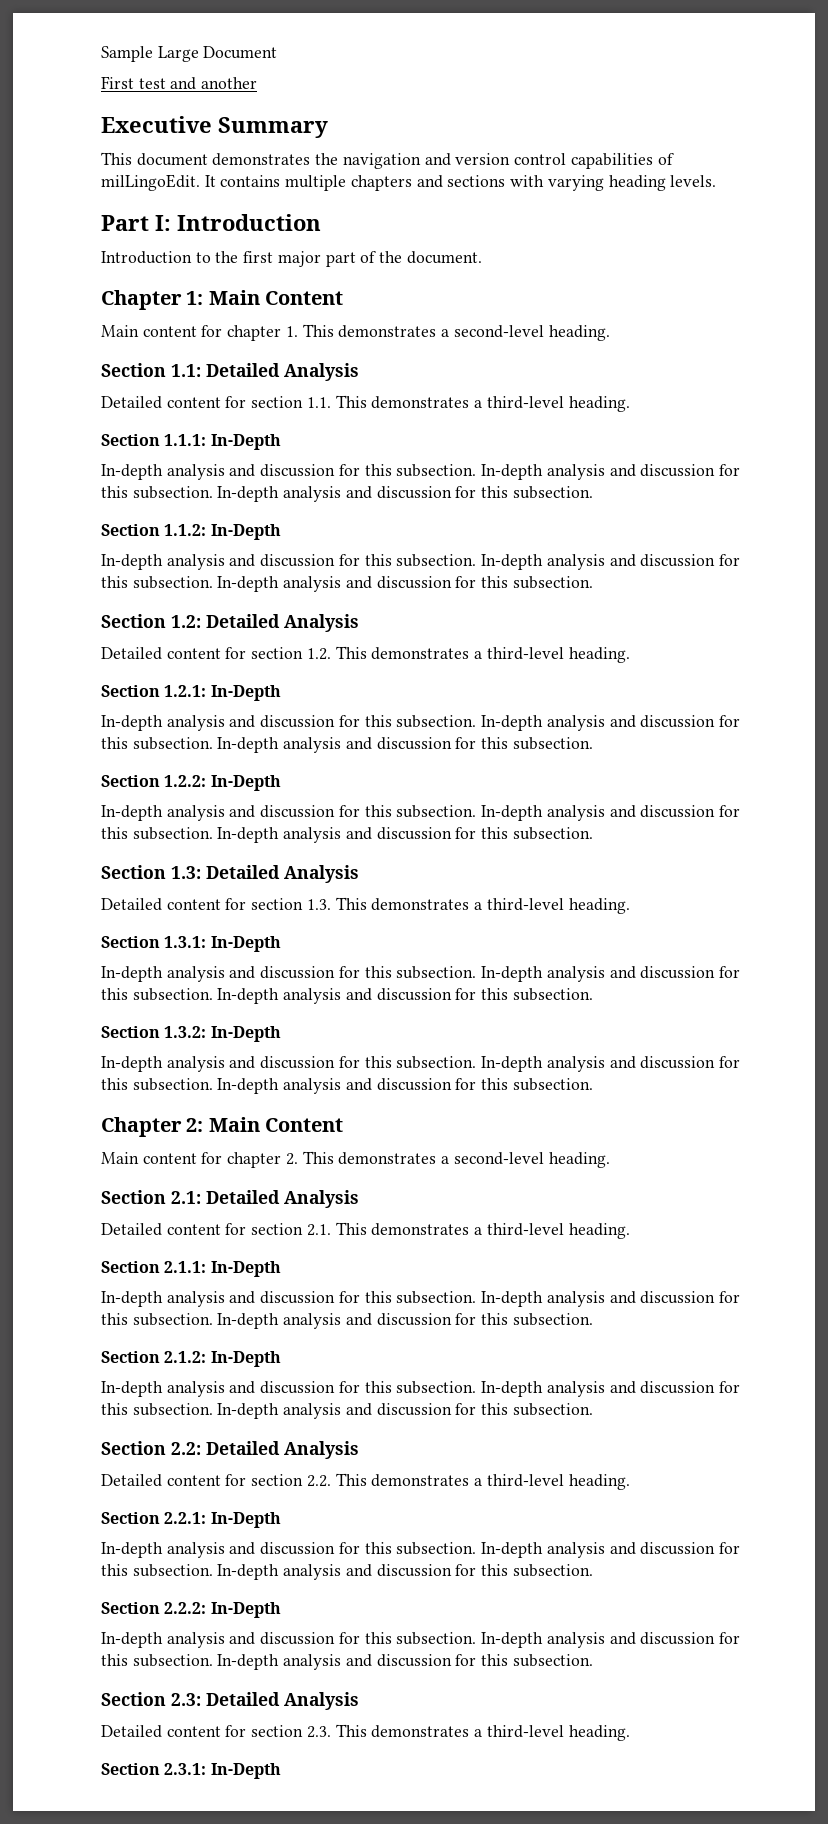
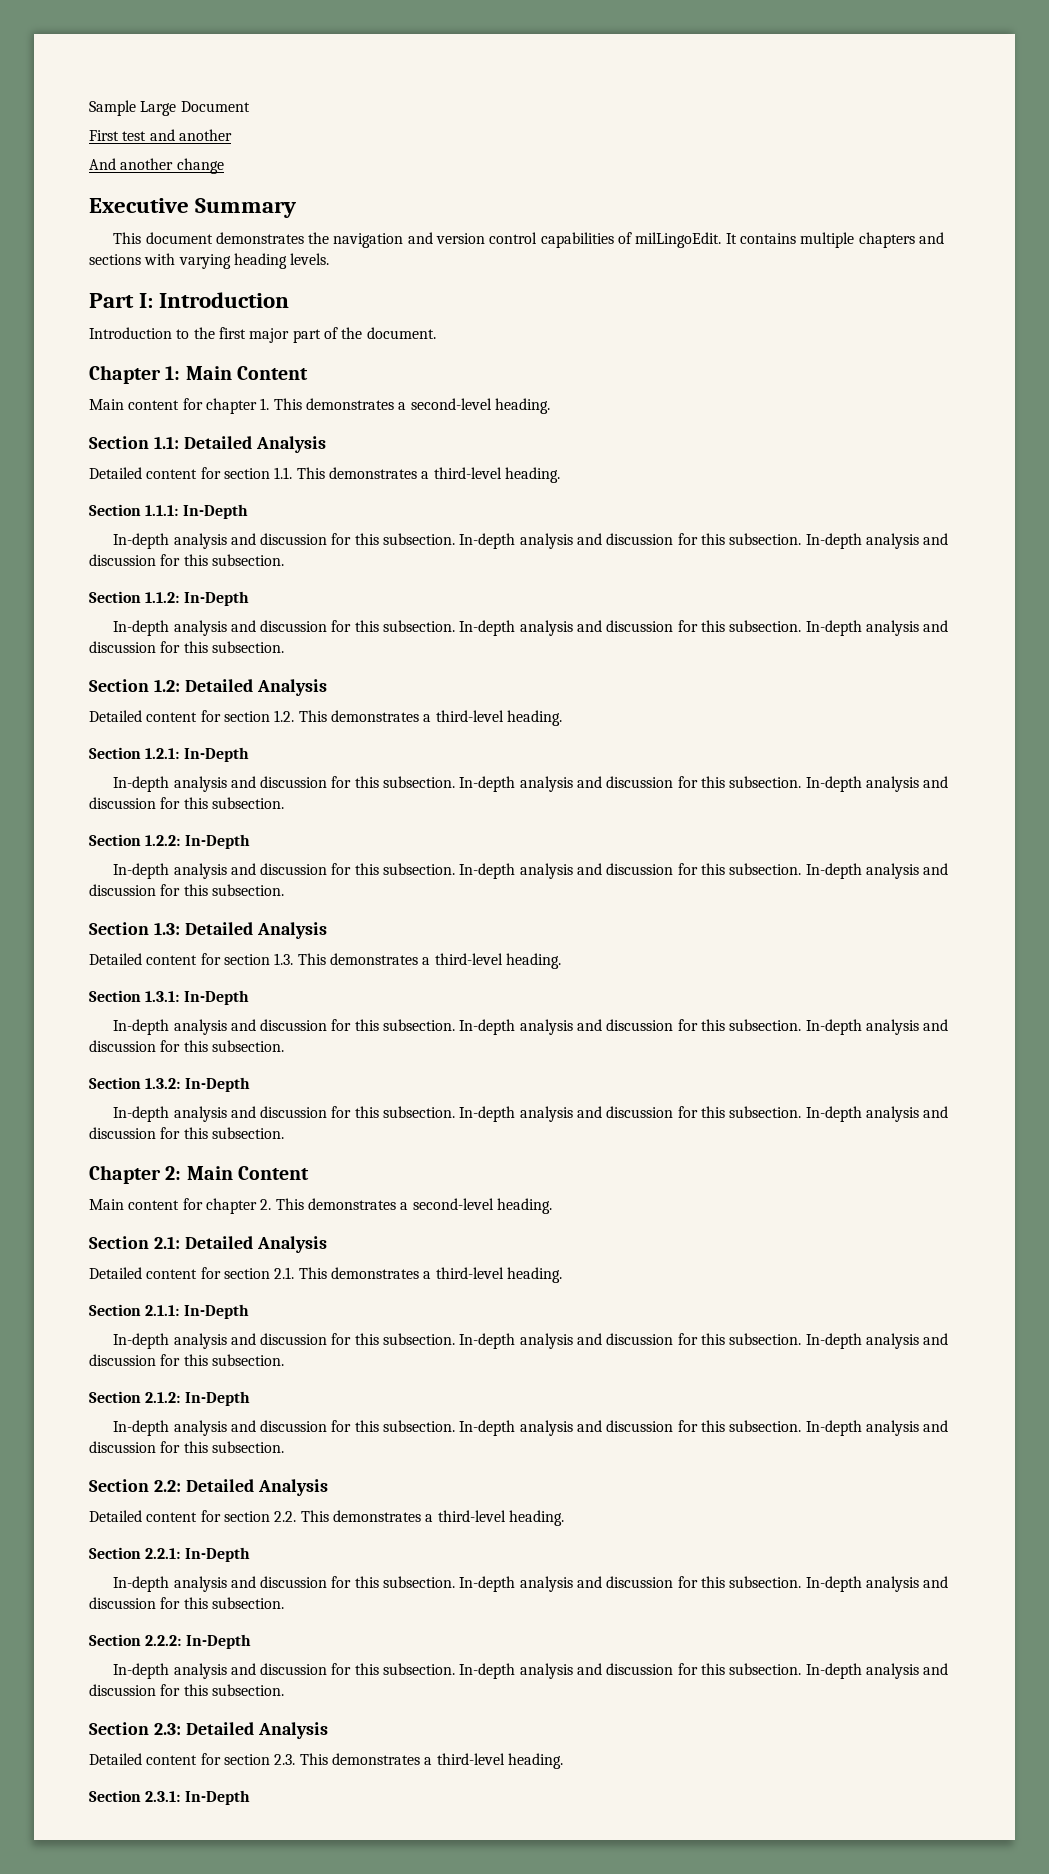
(258, 83) none -> [89,158,224,174] // And another change

